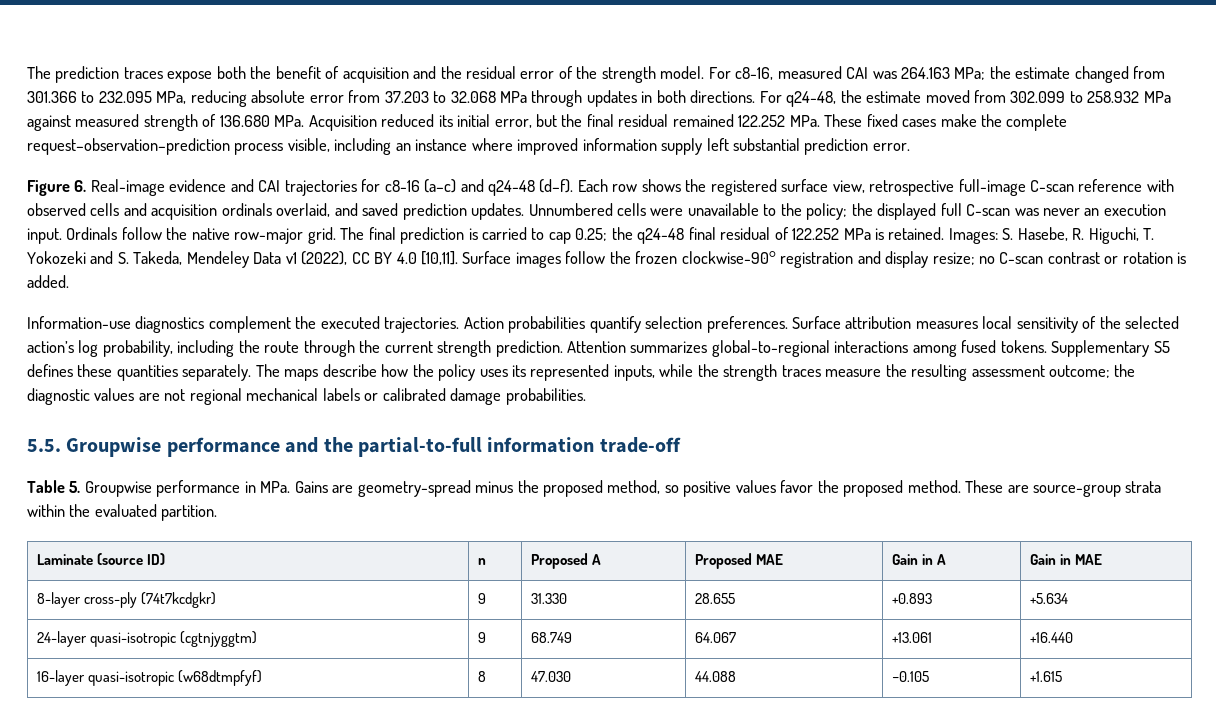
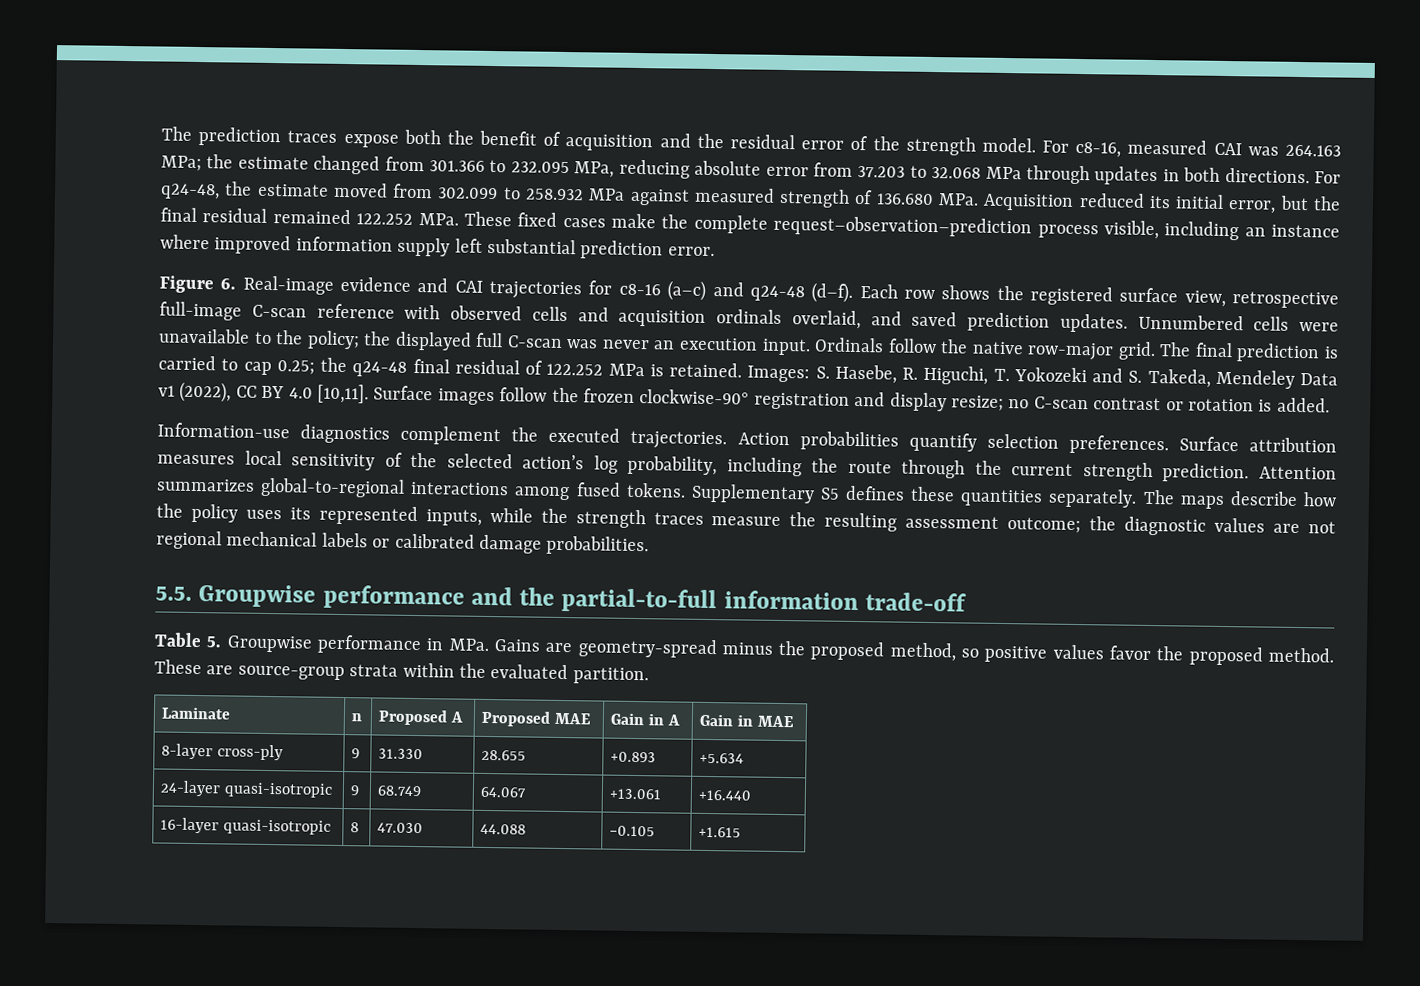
[97,553,166,565] (source ID) -> (232, 713) none
[141,592,217,608] (74t7kcdgkr) -> (285, 752) none
[180,631,258,647] (cgtnjyggtm) -> (334, 790) none
[178,670,263,686] (w68dtmpfyf) -> (332, 827) none

